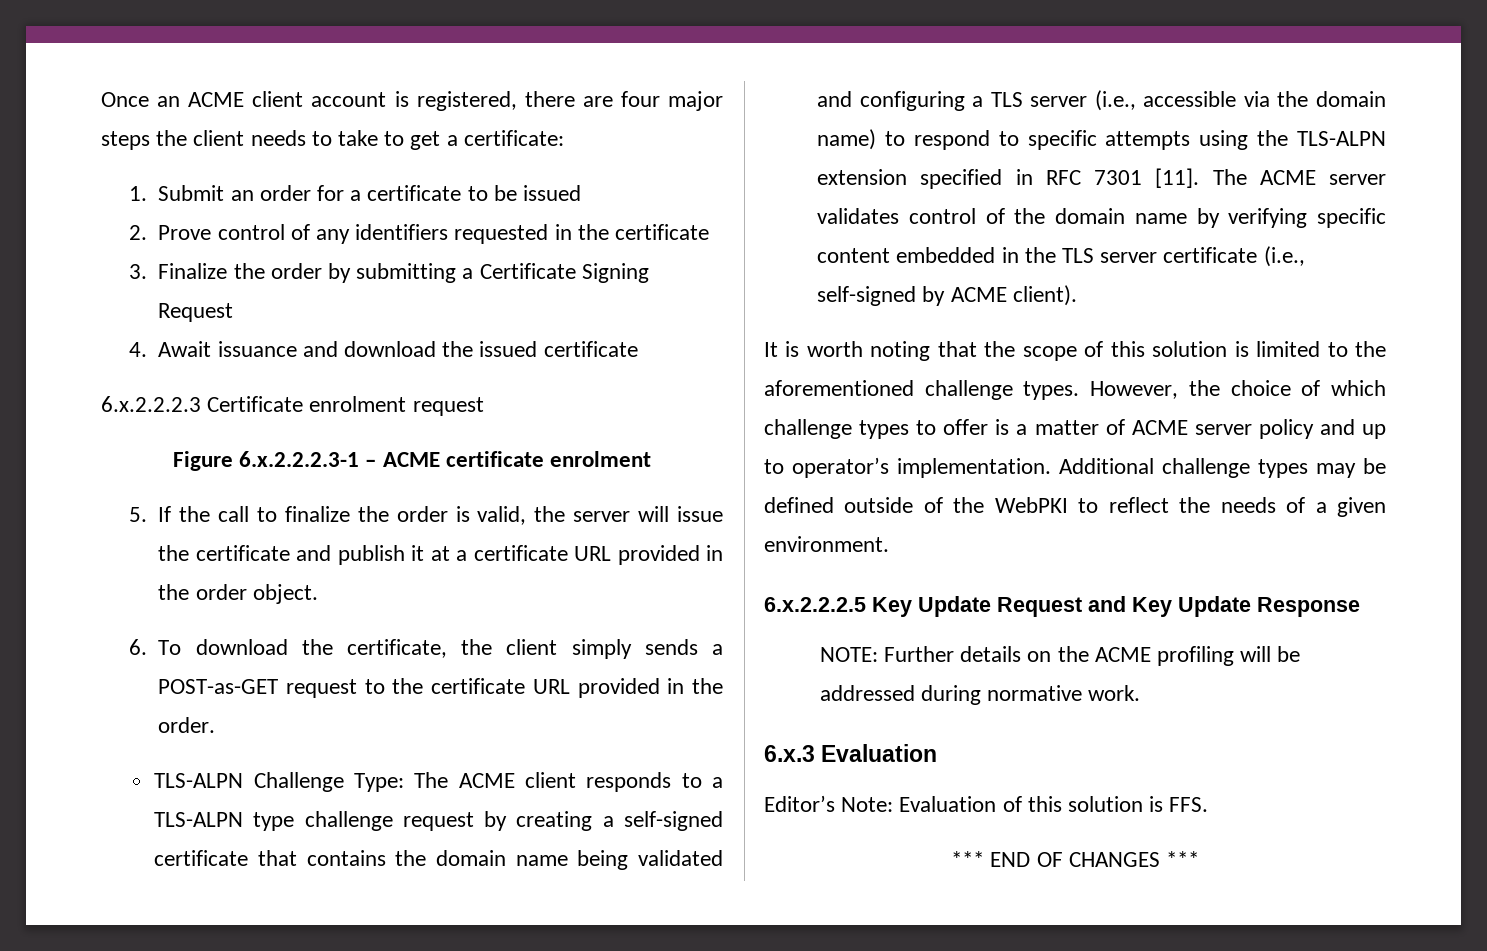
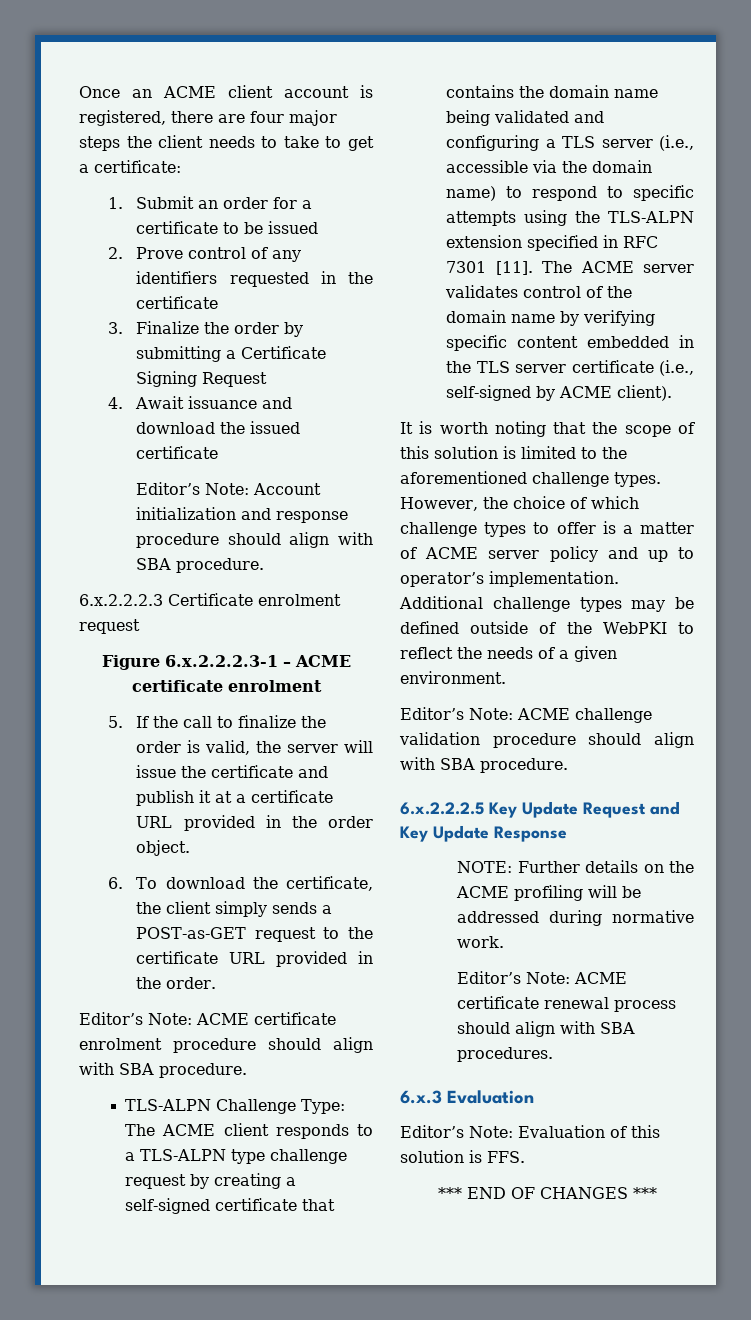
(638, 349) none -> [136,482,322,495] [136,507,349,523] [136,532,373,548] [136,558,265,573] // Editor’s Note: Account initialization and response procedure should align with SBA procedure.
(216, 725) none -> [79,1012,336,1025] [79,1037,373,1053] [79,1062,247,1078] // Editor’s Note: ACME certificate enrolment procedure should align with SBA procedure.
(889, 544) none -> [400,707,652,723] [399,732,694,748] [400,757,568,773] // Editor’s Note: ACME challenge validation procedure should align with SBA procedure.
(1141, 693) none -> [457,971,628,984] [457,996,677,1012] [457,1021,636,1037] [457,1047,554,1062] // Editor’s Note: ACME certificate renewal process should align with SBA procedures.

